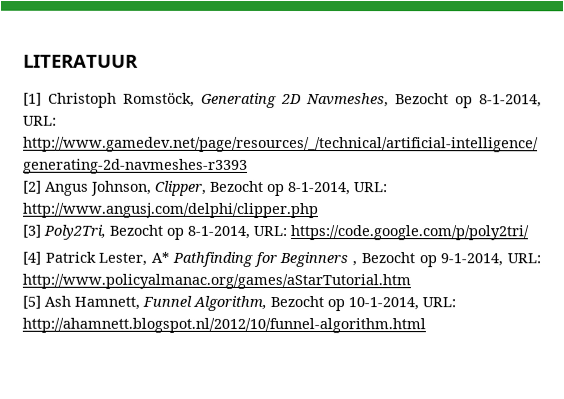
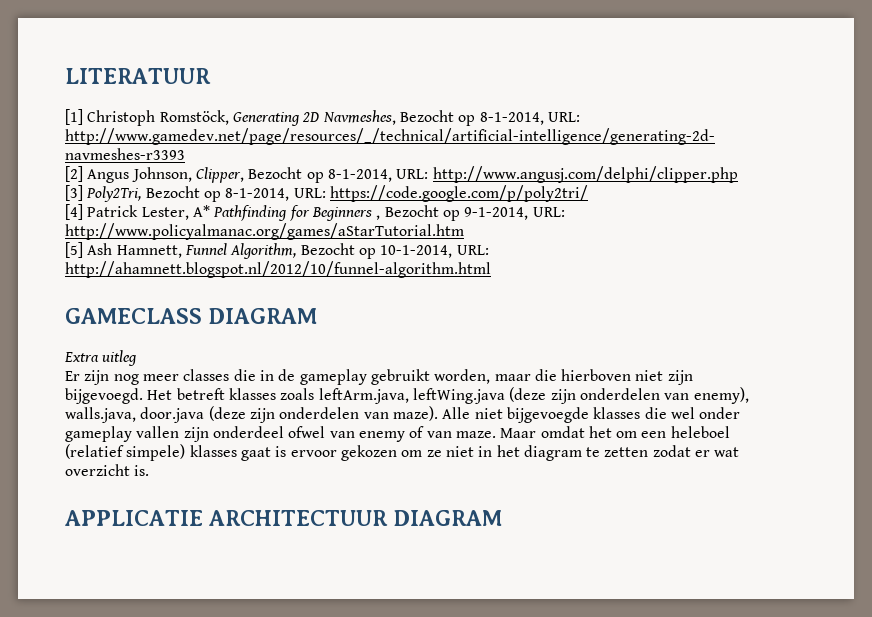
(426, 325) none -> [65,308,318,324] [64,350,138,366] [65,369,693,385] [65,387,749,404] [65,406,741,423] [65,426,730,442] [65,444,740,461] [65,464,150,476] [64,510,503,526] // GAMECLASS DIAGRAM // Extra uitleg // Er zijn nog meer classes die in de gameplay gebruikt worden, maar die hierboven niet zijn bijgevoegd. Het betreft klasses zoals leftArm.java, leftWing.java (deze zijn onderdelen van enemy), walls.java, door.java (deze zijn onderdelen van maze). Alle niet bijgevoegde klasses die wel onder gameplay vallen zijn onderdeel ofwel van enemy of van maze. Maar omdat het om een heleboel (relatief simpele) klasses gaat is ervoor gekozen om ze niet in het diagram te zetten zodat er wat overzicht is. // APPLICATIE ARCHITECTUUR DIAGRAM

